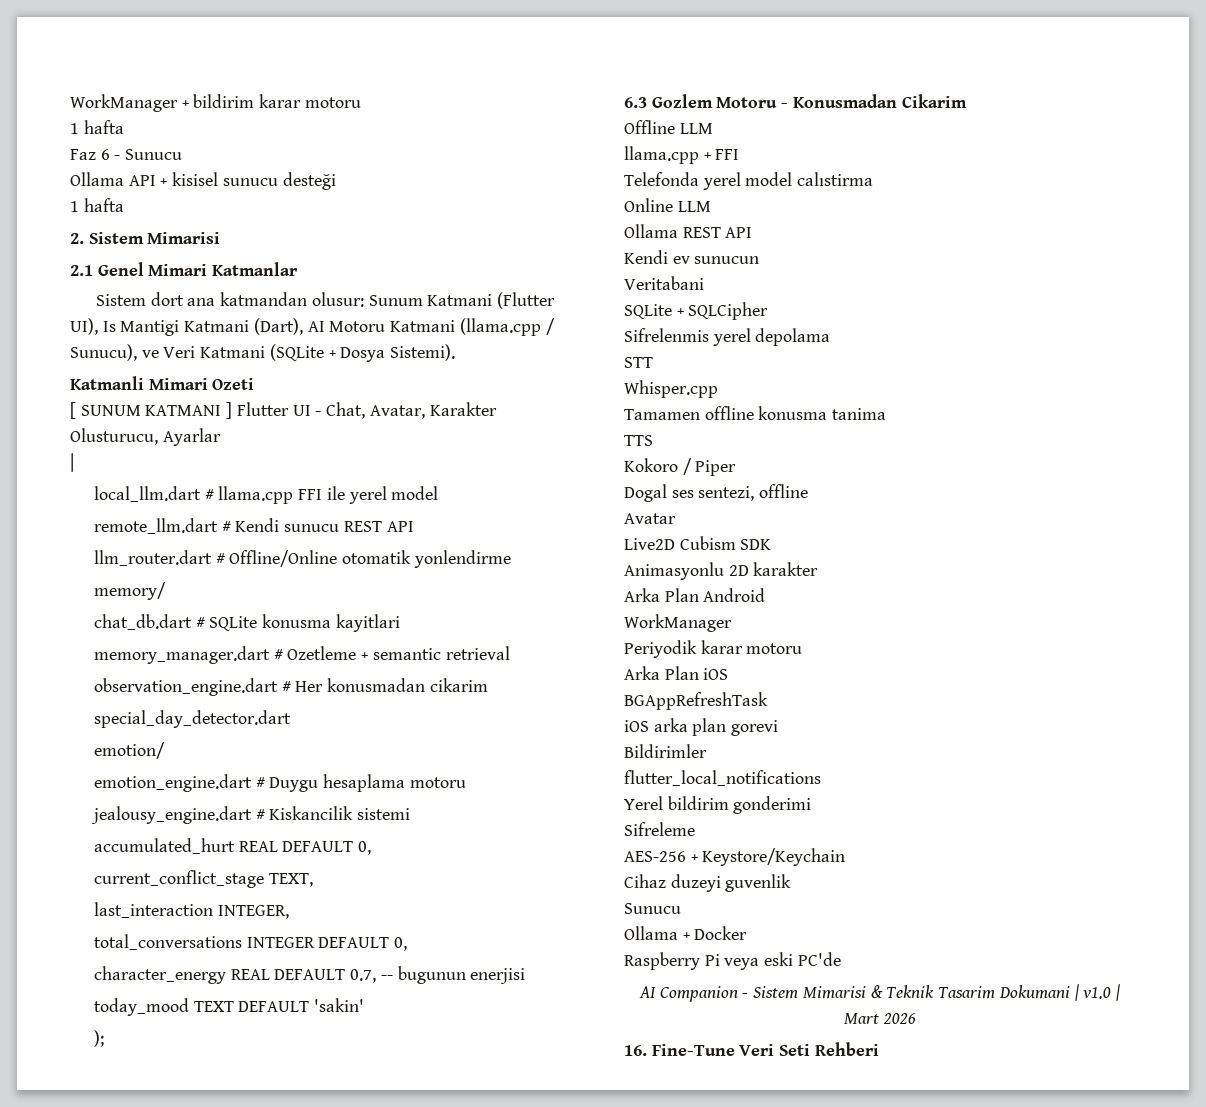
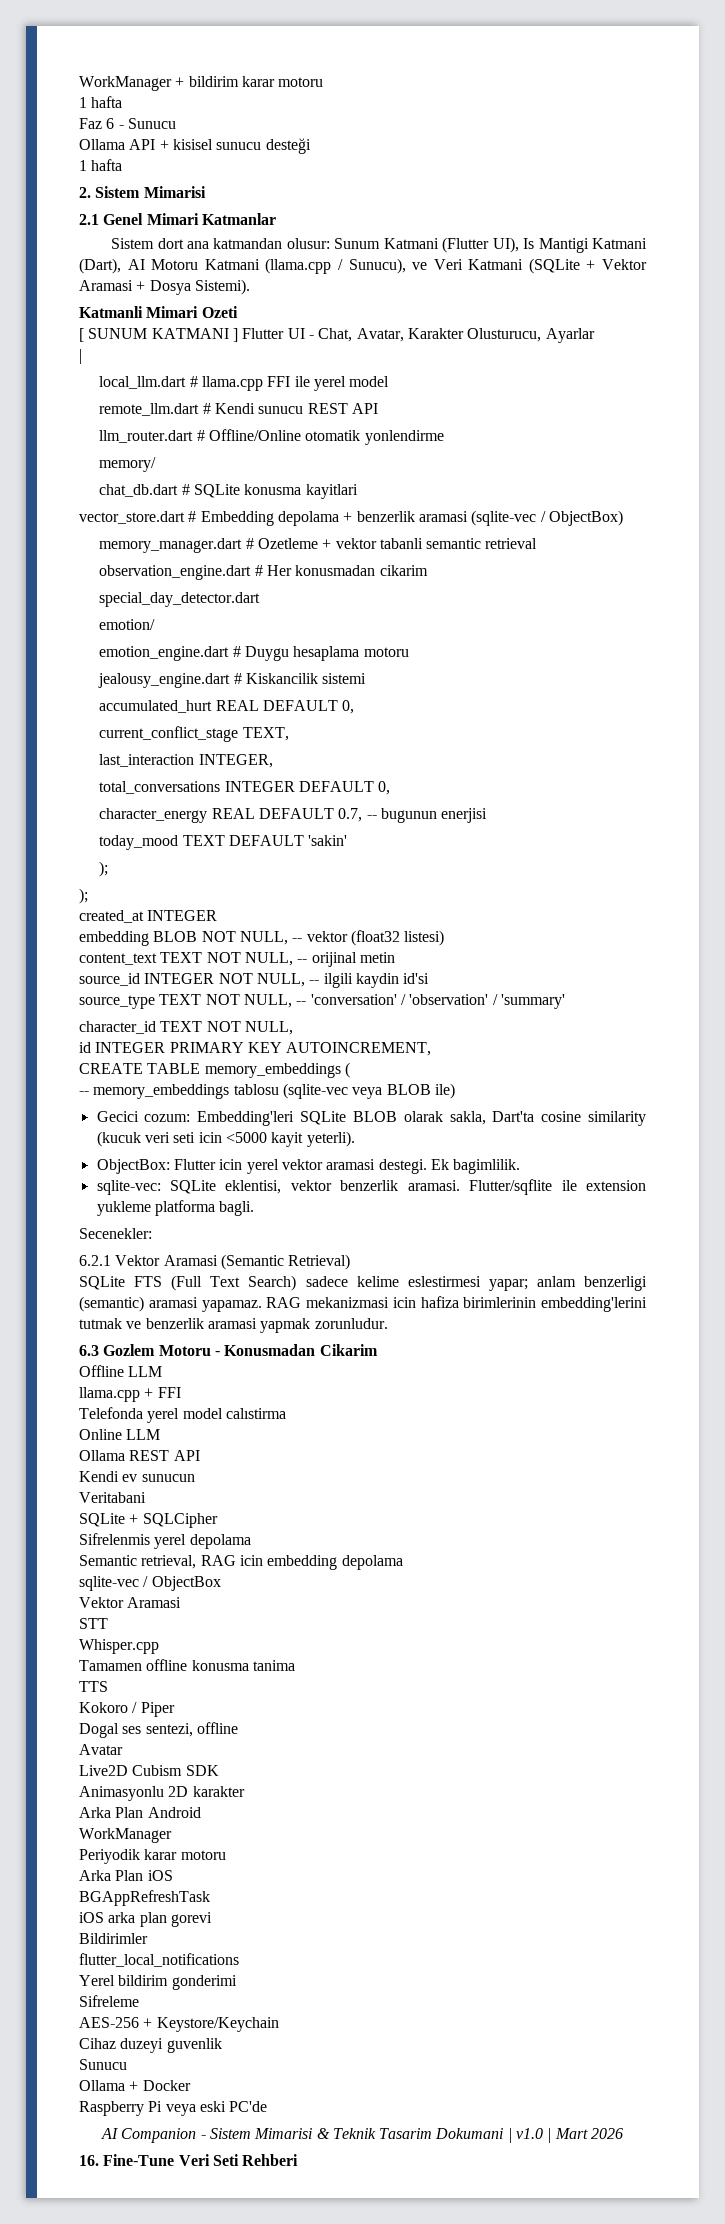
(336, 354) none -> [601,259,647,270] [79,280,146,291] Vektor Aramasi +
(400, 623) none -> [79,510,623,526] // vector_store.dart # Embedding depolama + benzerlik aramasi (sqlite-vec / ObjectBox)
(369, 656) none -> [335,538,423,549] vektor tabanli
(104, 1038) none -> [79,888,88,904] [79,910,218,923] [79,930,445,946] [79,952,395,967] [79,973,430,988] [79,994,565,1009] [79,1021,293,1035] [79,1042,432,1056] [79,1062,350,1078] [79,1083,455,1099] [96,1111,646,1126] [96,1131,355,1147] [96,1159,521,1174] [96,1179,646,1195] [96,1200,255,1216] [79,1228,152,1239] [79,1254,351,1270] [79,1275,648,1291] [79,1296,647,1312] [79,1318,388,1333] // ); // created_at INTEGER // embedding BLOB NOT NULL, -- vektor (float32 listesi) // content_text TEXT NOT NULL, -- orijinal metin // source_id INTEGER NOT NULL, -- ilgili kaydin id'si // source_type TEXT NOT NULL, -- 'conversation' / 'observation' / 'summary' // character_id TEXT NOT NULL, // id INTEGER PRIMARY KEY AUTOINCREMENT, // CREATE TABLE memory_embeddings ( // -- memory_embeddings tablosu (sqlite-vec veya BLOB ile) // Gecici cozum: Embedding'leri SQLite BLOB olarak sakla, Dart'ta cosine similarity (kucuk veri seti icin <5000 kayit yeterli). // ObjectBox: Flutter icin yerel vektor aramasi destegi. Ek bagimlilik. // sqlite-vec: SQLite eklentisi, vektor benzerlik aramasi. Flutter/sqflite ile extension yukleme platforma bagli. // Secenekler: // 6.2.1 Vektor Aramasi (Semantic Retrieval) // SQLite FTS (Full Text Search) sadece kelime eslestirmesi yapar; anlam benzerligi (semantic) aramasi yapamaz. RAG mekanizmasi icin hafiza birimlerinin embedding'lerini tutmak ve benzerlik aramasi yapmak zorunludur.
(831, 337) none -> [79,1555,403,1570] [79,1576,221,1591] [79,1597,182,1608] // Semantic retrieval, RAG icin embedding depolama // sqlite-vec / ObjectBox // Vektor Aramasi

